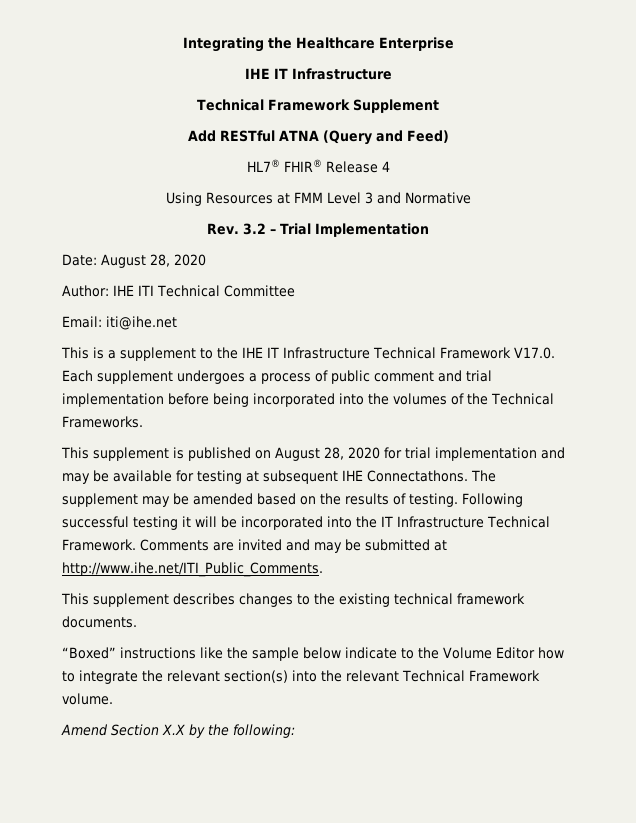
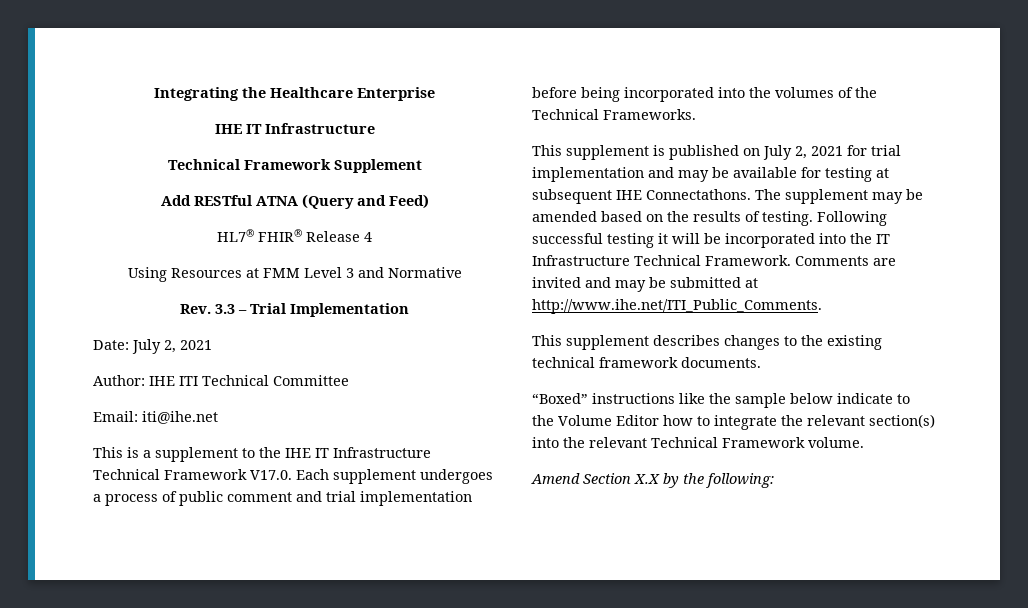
[242,223,266,235] 3.2 -> [215,304,235,314] 3.3
[101,254,206,268] August 28, 2020 -> [132,339,212,354] July 2, 2021
[275,447,380,461] August 28, 2020 -> [763,145,843,160] July 2, 2021

